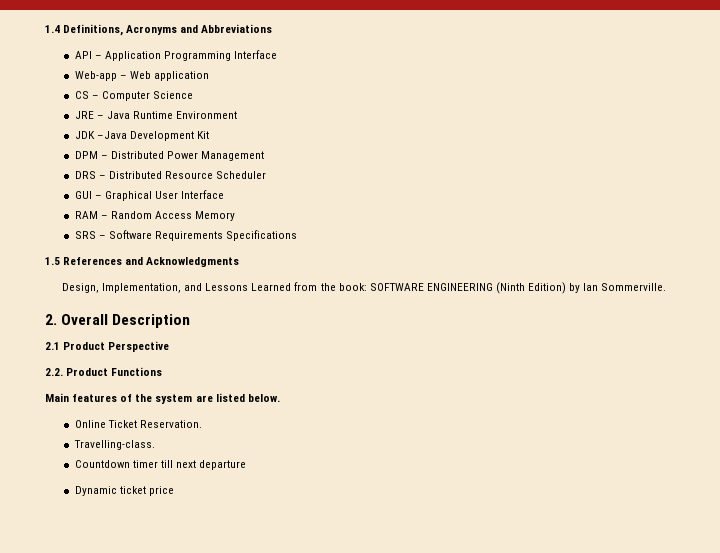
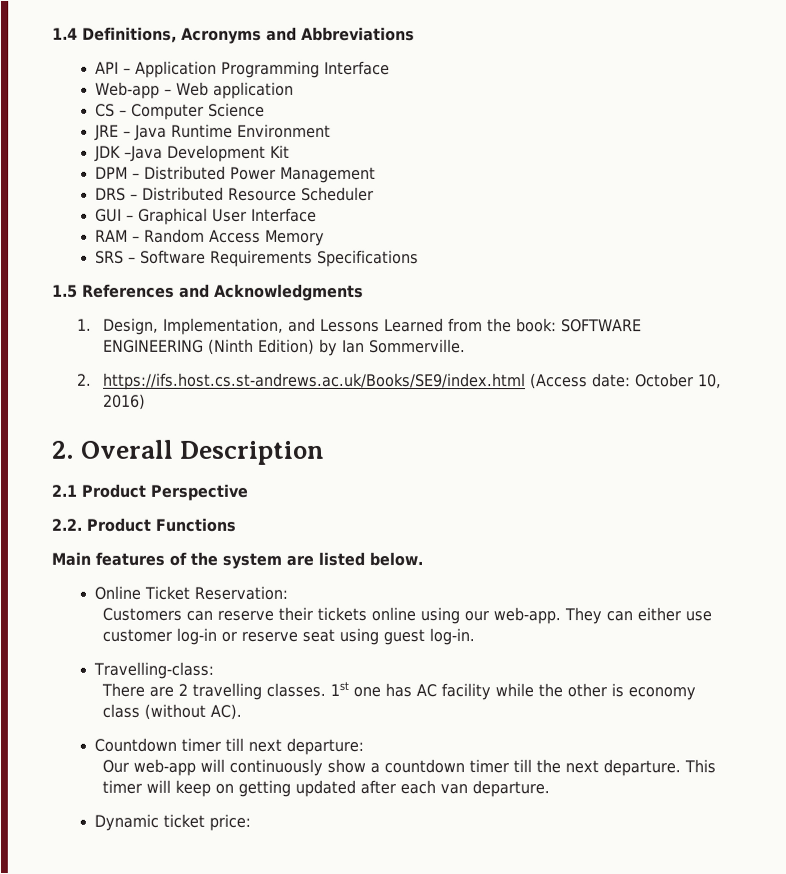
(240, 262) none -> [77,318,93,331] 1.
(667, 287) none -> [77,372,722,391] [102,393,146,410] // 2. https://ifs.host.cs.st-andrews.ac.uk/Books/SE9/index.html (Access date: October 10, 2016)
[139,420,202,428] [73,440,155,450] [74,460,247,470] Reservation. // Travelling-class. // Countdown timer till next departure -> [193,585,288,600] [101,606,712,625] [101,627,475,646] [92,661,214,679] [100,681,696,701] [101,703,242,720] [93,737,364,755] [101,758,716,777] [101,779,550,798] Reservation: // Customers can reserve their tickets online using our web-app. They can either use customer log-in or reserve seat using guest log-in. // Travelling-class: // There are 2 travelling classes. 1st one has AC facility while the other is economy class (without AC). // Countdown timer till next departure: // Our web-app will continuously show a countdown timer till the next departure. This timer will keep on getting updated after each van departure.
[148,486,174,496] price -> [208,813,251,831] price:

